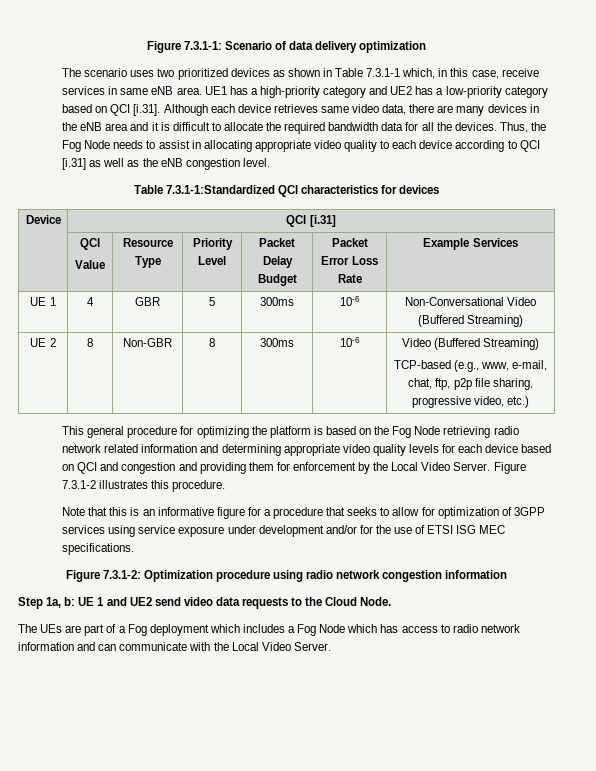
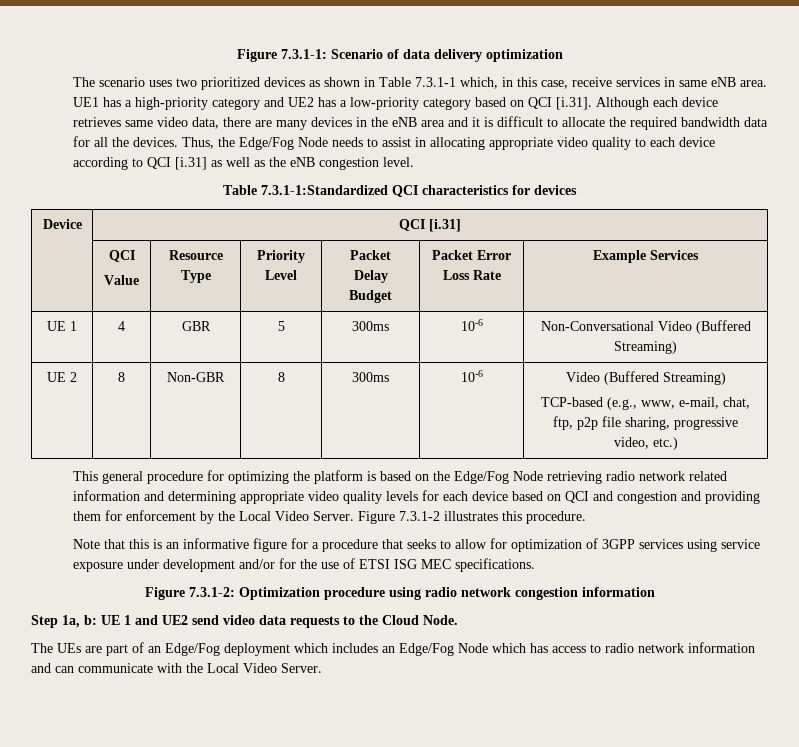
[62,140,82,152] Fog -> [239,137,295,150] Edge/Fog
[392,426,412,438] Fog -> [454,471,510,484] Edge/Fog
[118,624,147,636] a Fog -> [148,643,220,656] an Edge/Fog
[288,624,317,636] a Fog -> [382,643,454,656] an Edge/Fog

